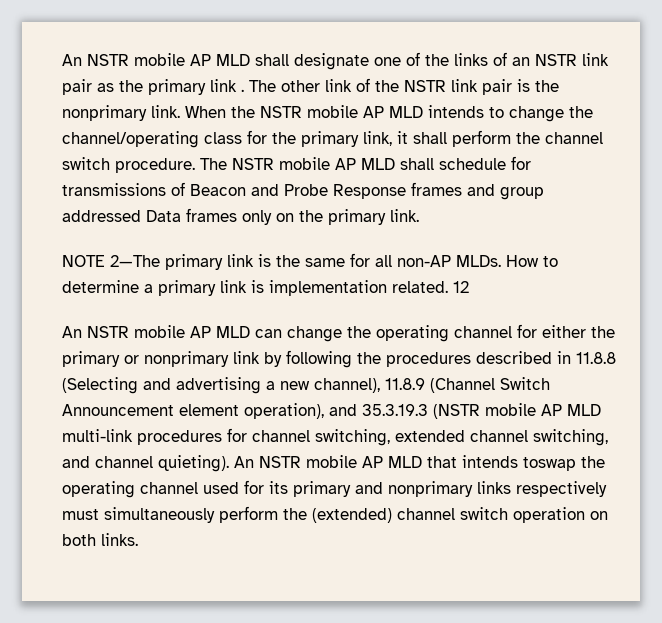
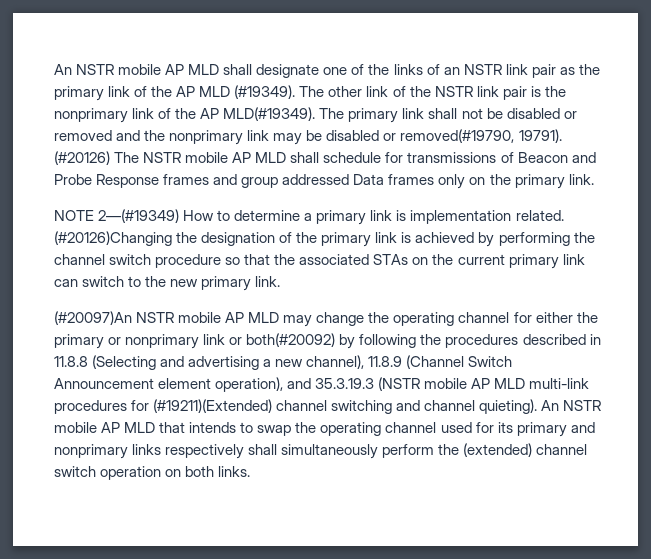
[241,89,244,92] . -> [134,85,296,99] of the AP MLD (#19349).
[151,105,593,122] [62,130,603,148] [62,157,195,173] link. When the NSTR mobile AP MLD intends to change the channel/operating class for the primary link, it shall perform the channel switch procedure. -> [132,107,577,123] [54,129,562,145] [54,151,110,165] link of the AP MLD(#19349). The primary link shall not be disabled or removed and the nonprimary link may be disabled or removed(#19790, 19791). (#20126)
[110,253,501,270] 2—The primary link is the same for all non-AP MLDs. -> [98,209,180,223] 2—(#19349)
[453,281,469,293] [62,325,282,338] 12 // An NSTR mobile AP MLD can -> [54,231,595,247] [54,254,585,269] [54,276,281,291] [54,311,313,327] (#20126)Changing the designation of the primary link is achieved by performing the channel switch procedure so that the associated STAs on the current primary link can switch to the new primary link. // (#20097)An NSTR mobile AP MLD may
(260, 357) none -> [229,333,336,347] or both(#20092)
[252,429,608,446] channel switching, extended channel switching, -> [153,399,393,414] (#19211)(Extended) channel switching
[523,457,576,471] toswap -> [240,422,292,436] to swap
[62,509,99,520] must -> [248,444,278,455] shall

